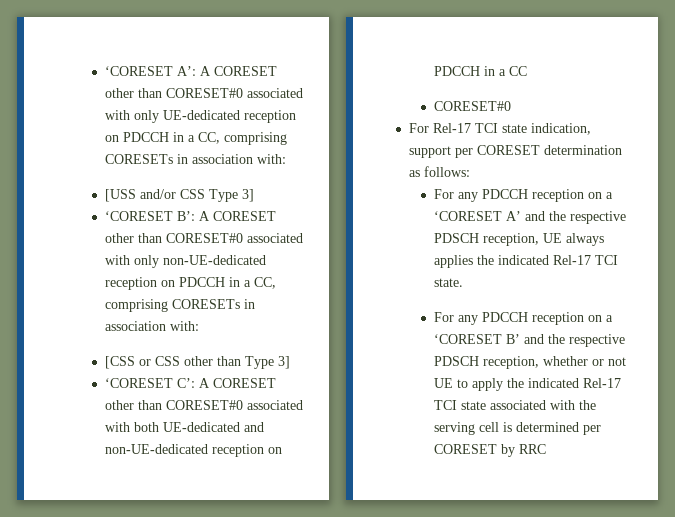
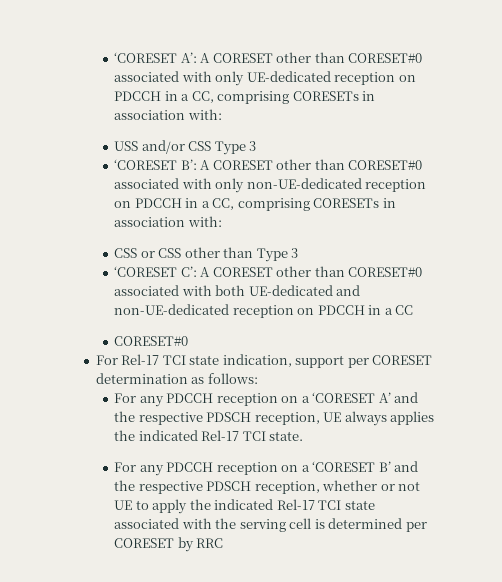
[104,189,136,202] [USS -> [114,141,139,151] USS
[241,189,254,202] 3] -> [249,141,257,151] 3
[104,356,135,369] [CSS -> [114,248,138,258] CSS
[277,356,290,369] 3] -> [291,248,299,258] 3

